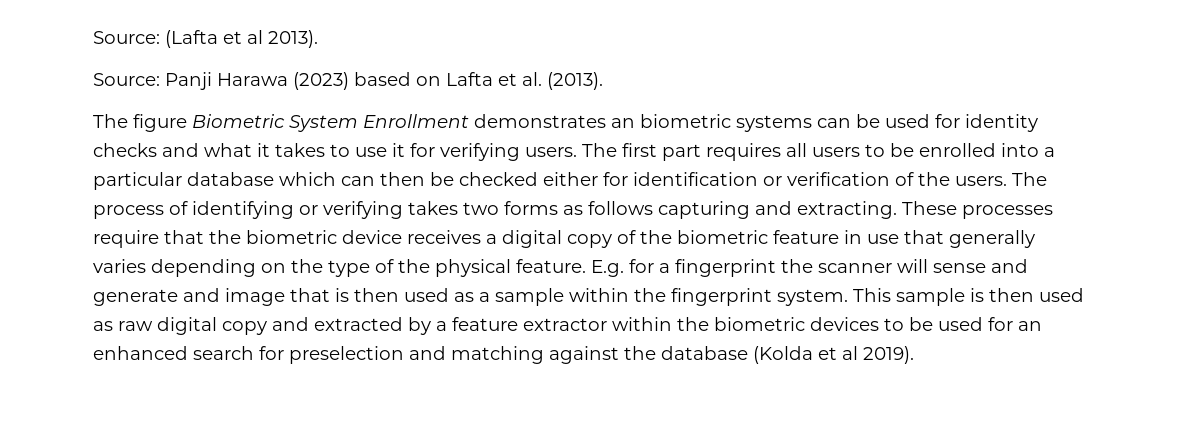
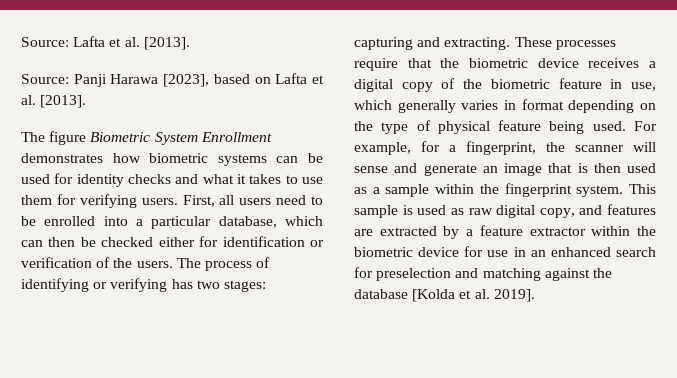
[93,30,318,48] Source: (Lafta et al 2013). -> [21,36,190,50] Source: Lafta et al. [2013].
[293,72,349,90] (2023) -> [163,74,210,87] [2023],
[547,72,603,90] (2013). -> [40,95,87,108] [2013].
[611,118,635,128] an -> [112,153,141,163] how
[392,143,405,157] it -> [21,195,52,205] them
[582,143,781,161] The first part requires -> [182,195,215,207] First,
(860, 152) none -> [276,195,307,205] need
[187,172,274,186] database -> [218,216,277,228] database,
[408,201,653,215] takes two forms as follows -> [171,279,266,292] has two stages:
[867,230,1035,248] [93,259,146,273] use that generally varies -> [631,82,656,91] [354,99,564,113] use, which generally varies in format
[398,259,624,277] the physical feature. E.g. -> [437,120,657,134] [354,142,411,155] physical feature being used. For example,
[675,259,776,277] fingerprint -> [466,141,536,155] fingerprint,
[183,288,220,302] and -> [482,166,498,173] an
[989,288,1034,302] then -> (413, 210) none
[222,317,309,335] copy and -> [539,204,656,218] [354,229,373,236] copy, and features are
[810,317,1013,331] devices to be used for -> [418,246,526,257] device for use in
[753,346,914,364] (Kolda et al 2019). -> [412,289,535,302] [Kolda et al. 2019].

